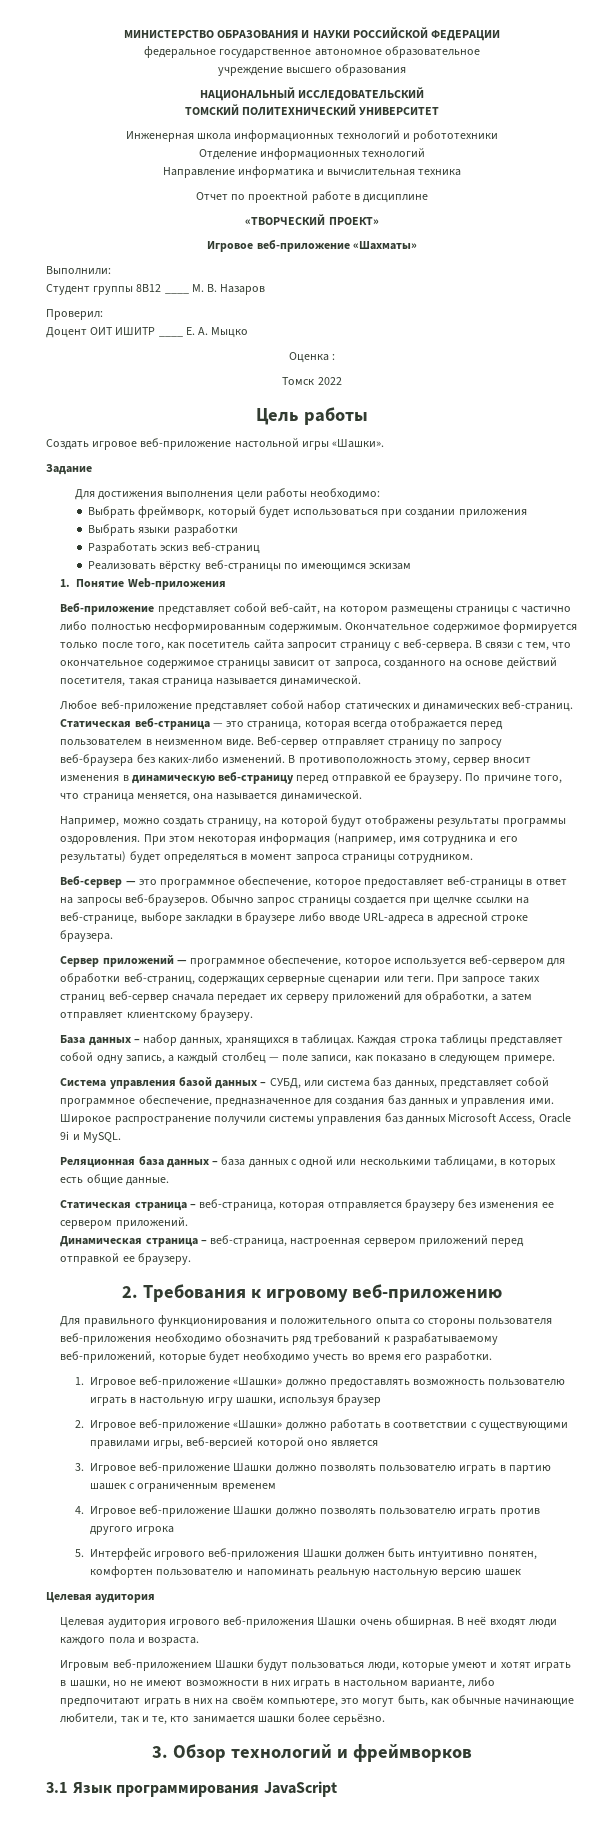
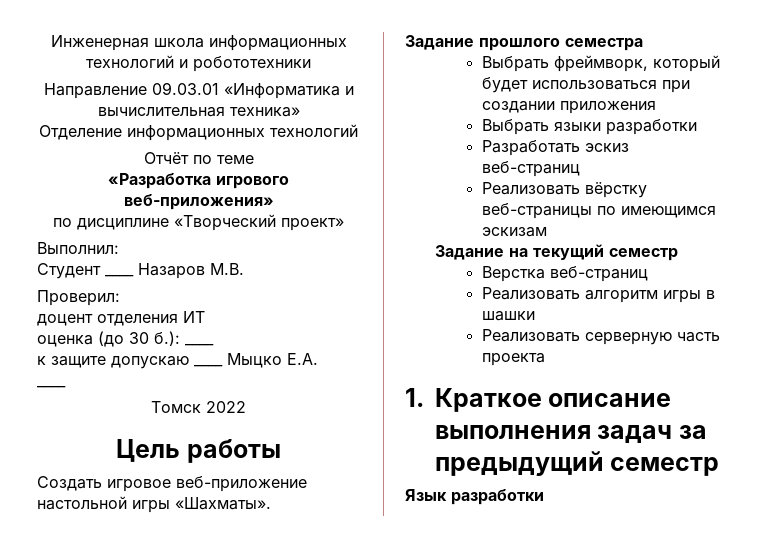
[123,27,501,41] [144,46,480,58] [217,64,407,76] [199,87,425,101] [184,104,440,116] МИНИСТЕРСТВО ОБРАЗОВАНИЯ И НАУКИ РОССИЙСКОЙ ФЕДЕРАЦИИ // федеральное государственное автономное образовательное // учреждение высшего образования // НАЦИОНАЛЬНЫЙ ИССЛЕДОВАТЕЛЬСКИЙ // ТОМСКИЙ ПОЛИТЕХНИЧЕСКИЙ УНИВЕРСИТЕТ // -> (50, 43) none
[198,148,426,160] [162,166,462,178] [195,191,429,203] [245,214,379,225] [207,239,417,252] [46,266,111,275] [46,284,162,295] [164,292,189,294] [191,284,218,292] Отделение информационных технологий // Направление информатика и вычислительная техника // Отчет по проектной работе в дисциплине // «ТВОРЧЕСКИЙ ПРОЕКТ» // Игровое веб-приложение «Шахматы» // Выполнили: // Студент группы 8В12 ____ М. В. -> [43,82,354,99] [97,107,300,117] [39,124,358,141] [143,152,254,164] [108,173,289,189] [123,194,274,210] [53,214,344,231] [37,242,119,254] [37,263,134,279] Направление 09.03.01 «Информатика и вычислительная техника» // Отделение информационных технологий // Отчёт по теме // «Разработка игрового веб-приложения» // по дисциплине «Творческий проект» // Выполнил: // Студент ____
(266, 289) none -> [210,263,244,275] М.В.
[46,327,156,338] [158,335,183,337] [185,327,209,335] Доцент ОИТ ИШИТР ____ Е. А. -> [37,311,205,326] [37,331,214,347] [37,356,223,369] доцент отделения ИТ // оценка (до 30 б.): ____ // к защите допускаю ____
[288,352,336,363] // Оценка : -> [287,353,318,365] [37,386,66,388] Е.А. // ____
[332,439,385,448] [46,464,92,475] [74,488,381,500] «Шашки». // Задание // Для достижения выполнения цели работы необходимо: -> [175,497,271,510] [405,35,643,51] «Шахматы». // Задание прошлого семестра
[60,578,226,590] [60,602,571,615] [60,621,577,633] [60,639,571,651] [60,657,557,669] [60,675,362,687] [60,700,574,712] [60,717,504,730] [60,736,503,748] [60,754,532,766] [60,771,562,784] [60,790,362,802] [60,815,566,827] [60,833,518,845] [60,851,474,863] [60,875,567,888] [60,894,529,906] [60,912,528,924] [60,930,114,942] [60,954,566,967] [60,973,540,985] [60,991,532,1003] [60,1009,253,1021] [60,1034,564,1046] [60,1052,555,1064] [60,1076,550,1089] [60,1095,554,1107] [60,1113,571,1125] [60,1131,121,1143] [60,1155,557,1168] [60,1174,169,1186] [60,1199,554,1211] [60,1217,188,1229] [60,1235,525,1247] [60,1253,191,1265] [121,1284,503,1302] [60,1315,553,1327] [60,1333,498,1345] [60,1351,493,1363] [74,1376,566,1388] [89,1394,382,1406] [74,1419,568,1431] [89,1437,379,1449] [74,1462,551,1474] [89,1483,276,1492] [74,1505,540,1517] [89,1526,175,1535] [74,1548,537,1560] [89,1566,521,1578] [46,1592,156,1603] [60,1616,557,1628] [60,1637,200,1646] [60,1659,571,1671] [60,1677,496,1689] [60,1695,575,1707] [60,1713,386,1725] [152,1744,472,1762] [46,1781,337,1797] 1. Понятие Web-приложения // Веб-приложение представляет собой веб-сайт, на котором размещены страницы с частично либо полностью несформированным содержимым. Окончательное содержимое формируется только после того, как посетитель сайта запросит страницу с веб-сервера. В связи с тем, что окончательное содержимое страницы зависит от запроса, созданного на основе действий посетителя, такая страница называется динамической. // Любое веб-приложение представляет собой набор статических и динамических веб-страниц. Статическая веб-страница — это страница, которая всегда отображается перед пользователем в неизменном виде. Веб-сервер отправляет страницу по запросу веб-браузера без каких-либо изменений. В противоположность этому, сервер вносит изменения в динамическую веб-страницу перед отправкой ее браузеру. По причине того, что страница меняется, она называется динамической. // Например, можно создать страницу, на которой будут отображены результаты программы оздоровления. При этом некоторая информация (например, имя сотрудника и его результаты) будет определяться в момент запроса страницы сотрудником. // Веб-сервер — это программное обеспечение, которое предоставляет веб-страницы в ответ на запросы веб-браузеров. Обычно запрос страницы создается при щелчке ссылки на веб-странице, выборе закладки в браузере либо вводе URL-адреса в адресной строке браузера. // Сервер приложений — программное обеспечение, которое используется веб-сервером для обработки веб-страниц, содержащих серверные сценарии или теги. При запросе таких страниц веб-сервер сначала передает их серверу приложений для обработки, а затем отправляет клиентскому браузеру. // База данных – набор данных, хранящихся в таблицах. Каждая строка таблицы представляет собой одну запись, а каждый столбец — поле записи, как показано в следующем примере. // Система управления базой данных – СУБД, или система баз данных, представляет собой программное обеспечение, предназначенное для создания баз данных и управления ими. Широкое распространение получили системы управления баз данных Microsoft Access, Oracle 9i и MySQL. // Реляционная база данных – база данных с одной или несколькими таблицами, в которых есть общие данные. // Статическая страница – веб-страница, которая отправляется браузеру без изменения ее сервером приложений. // Динамическая страница – веб-страница, настроенная сервером приложений перед отправкой ее браузеру. // 2. Требования к игровому веб-приложению // Для правильного функционирования и положительного опыта со стороны пользователя веб-приложения необходимо обозначить ряд требований к разрабатываемому веб-приложений, которые будет необходимо учесть во время его разработки. // 1. Игровое веб-приложение «Шашки» должно предоставлять возможность пользователю играть в настольную игру шашки, используя браузер // 2. Игровое веб-приложение «Шашки» должно работать в соответствии с существующими правилами игры, веб-версией которой оно является // 3. Игровое веб-приложение Шашки должно позволять пользователю играть в партию шашек с ограниченным временем // 4. Игровое веб-приложение Шашки должно позволять пользователю играть против другого игрока // 5. Интерфейс игрового веб-приложения Шашки должен быть интуитивно понятен, комфортен пользователю и напоминать реальную настольную версию шашек // Целевая аудитория // Целевая аудитория игрового веб-приложения Шашки очень обширная. В неё входят люди каждого пола и возраста. // Игровым веб-приложением Шашки будут пользоваться люди, которые умеют и хотят играть в шашки, но не имеют возможности в них играть в настольном варианте, либо предпочитают играть в них на своём компьютере, это могут быть, как обычные начинающие любители, так и те, кто занимается шашки более серьёзно. // 3. Обзор технологий и фреймворков // 3.1 Язык программирования JavaScript -> [434,244,678,261] [481,266,648,282] [481,287,715,303] [481,311,535,321] [481,329,720,345] [481,353,545,366] [405,388,672,412] [434,425,708,443] [434,451,720,476] [405,489,544,505] Задание на текущий семестр // Верстка веб-страниц // Реализовать алгоритм игры в шашки // Реализовать серверную часть проекта // 1. Краткое описание выполнения задач за предыдущий семестр // Язык разработки

